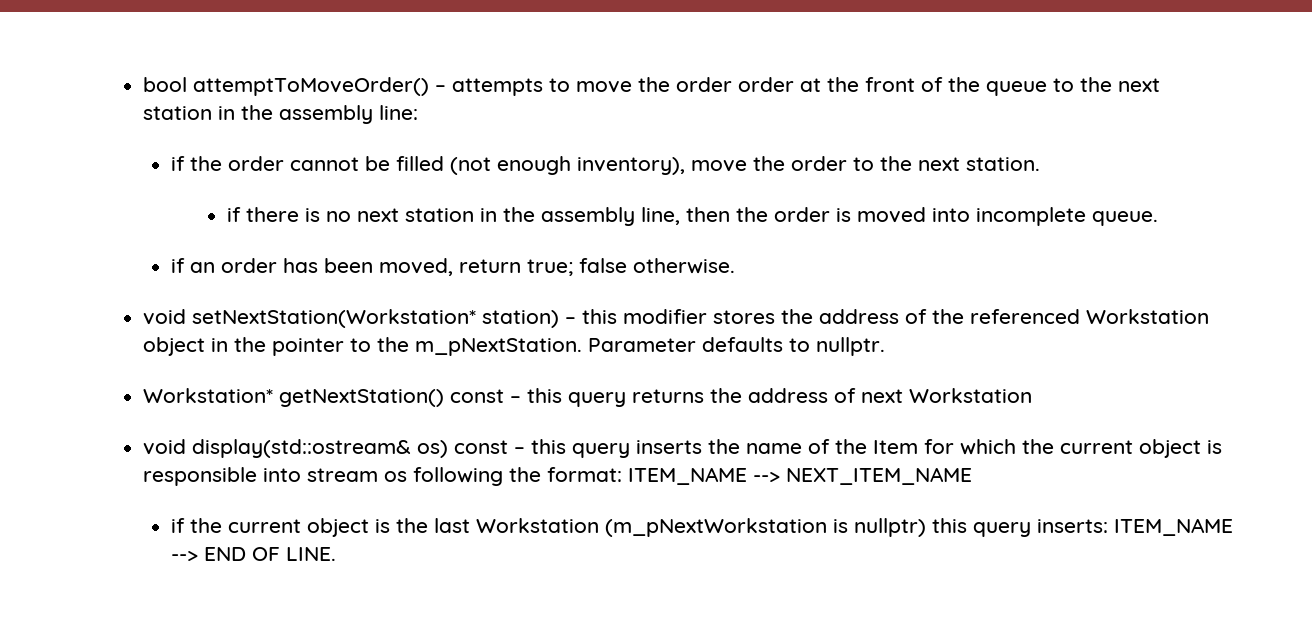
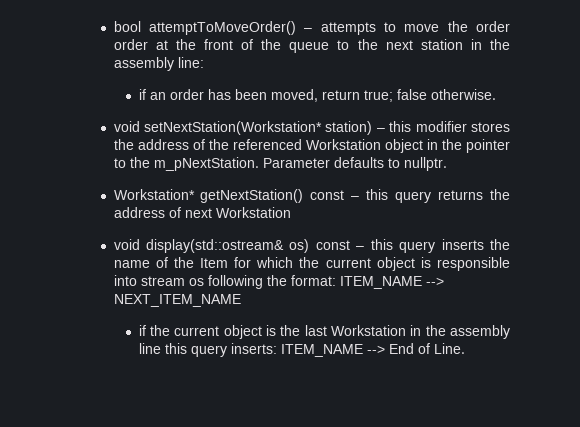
[171,156,1041,175] [227,207,1159,226] // if the order cannot be filled (not enough inventory), move the order to the next station. // if there is no next station in the assembly line, then the order is moved into incomplete queue. -> (204, 62) none
[605,518,927,537] (m_pNextWorkstation is nullptr) -> [410,325,510,339] [138,343,161,354] in the assembly line
[204,547,337,561] END OF LINE. -> [388,343,465,354] End of Line.

